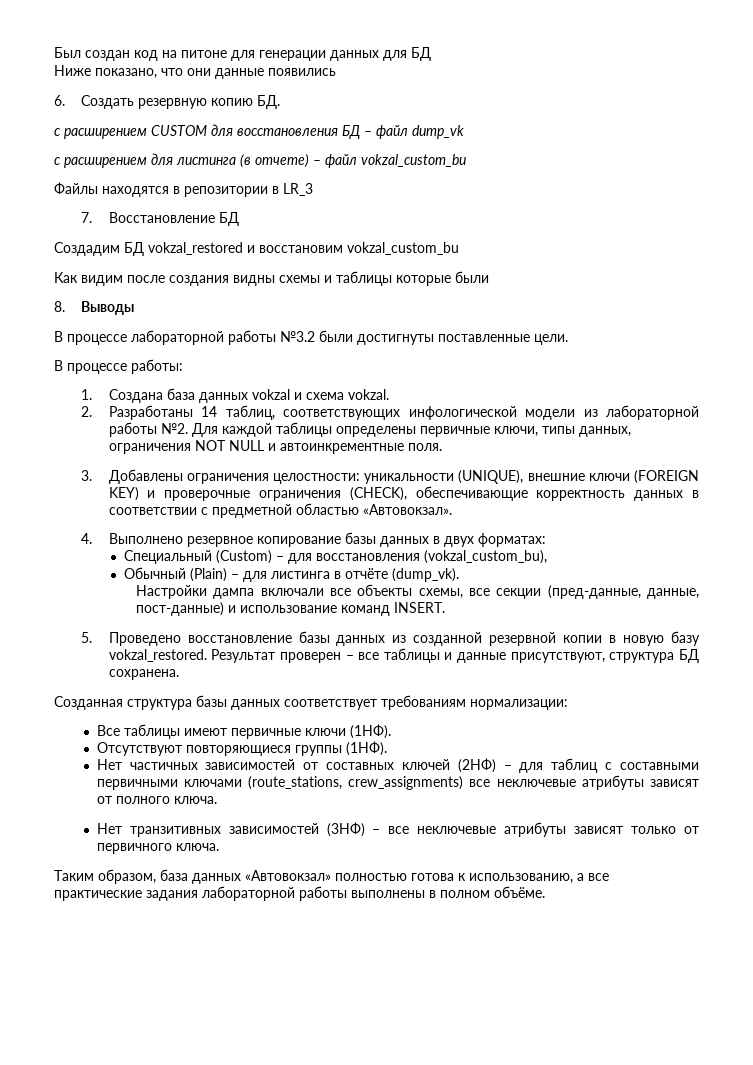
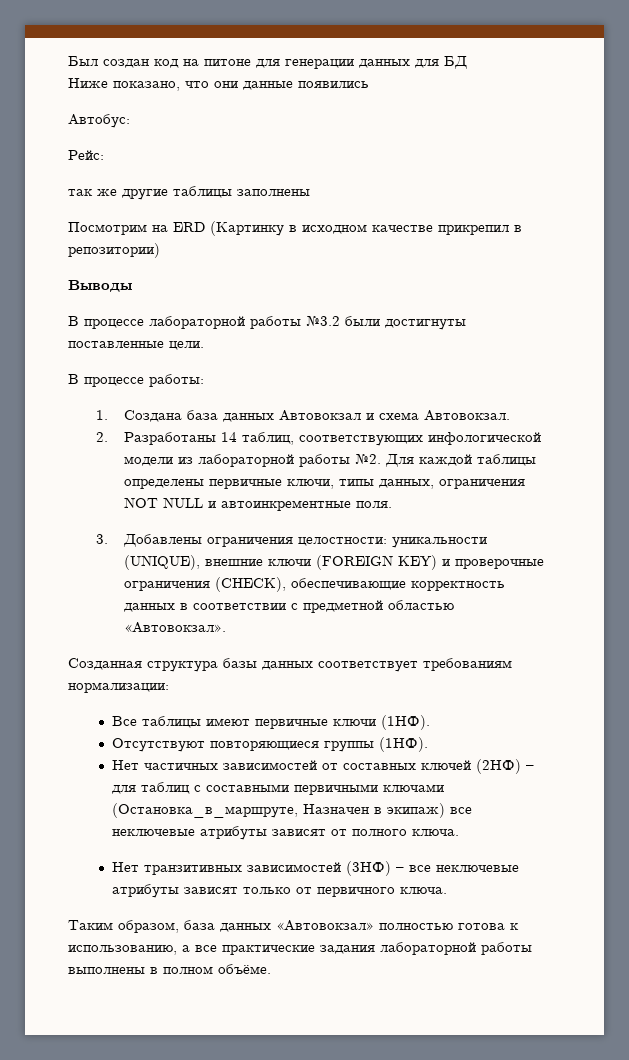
[54,95,281,109] [54,124,464,139] [54,153,466,168] [54,182,313,197] [81,212,239,226] [54,242,459,256] [54,271,489,286] [54,301,65,312] 6. Создать резервную копию БД. // с расширением CUSTOM для восстановления БД – файл dump_vk // с расширением для листинга (в отчете) – файл vokzal_custom_bu // Файлы находятся в репозитории в LR_3 // 7. Восстановление БД // Создадим БД vokzal_restored и восстановим vokzal_custom_bu // Как видим после создания видны схемы и таблицы которые были // 8. -> [68,114,130,128] [68,150,104,160] [68,186,310,200] [68,221,522,236] [68,243,160,258] Автобус: // Рейс: // так же другие таблицы заполнены // Посмотрим на ERD (Картинку в исходном качестве прикрепил в репозитории) //
[251,389,290,400] vokzal -> [279,410,362,421] Автовокзал
[347,389,389,400] vokzal. -> [424,410,511,421] Автовокзал.
[81,532,546,547] [124,550,548,564] [124,567,460,582] [135,584,699,599] [135,602,445,616] [81,631,700,646] [108,648,699,663] [108,669,179,680] // 4. Выполнено резервное копирование базы данных в двух форматах: // Специальный (Custom) – для восстановления (vokzal_custom_bu), // Обычный (Plain) – для листинга в отчёте (dump_vk). // Настройки дампа включали все объекты схемы, все секции (пред-данные, данные, пост-данные) и использование команд INSERT. // 5. Проведено восстановление базы данных из созданной резервной копии в новую базу vokzal_restored. Результат проверен – все таблицы и данные присутствуют, структура БД сохранена. -> (227, 627) none
[248,776,464,790] (route_stations, crew_assignments) -> [112,803,446,818] (Остановка_в_маршруте, Назначен в экипаж)

